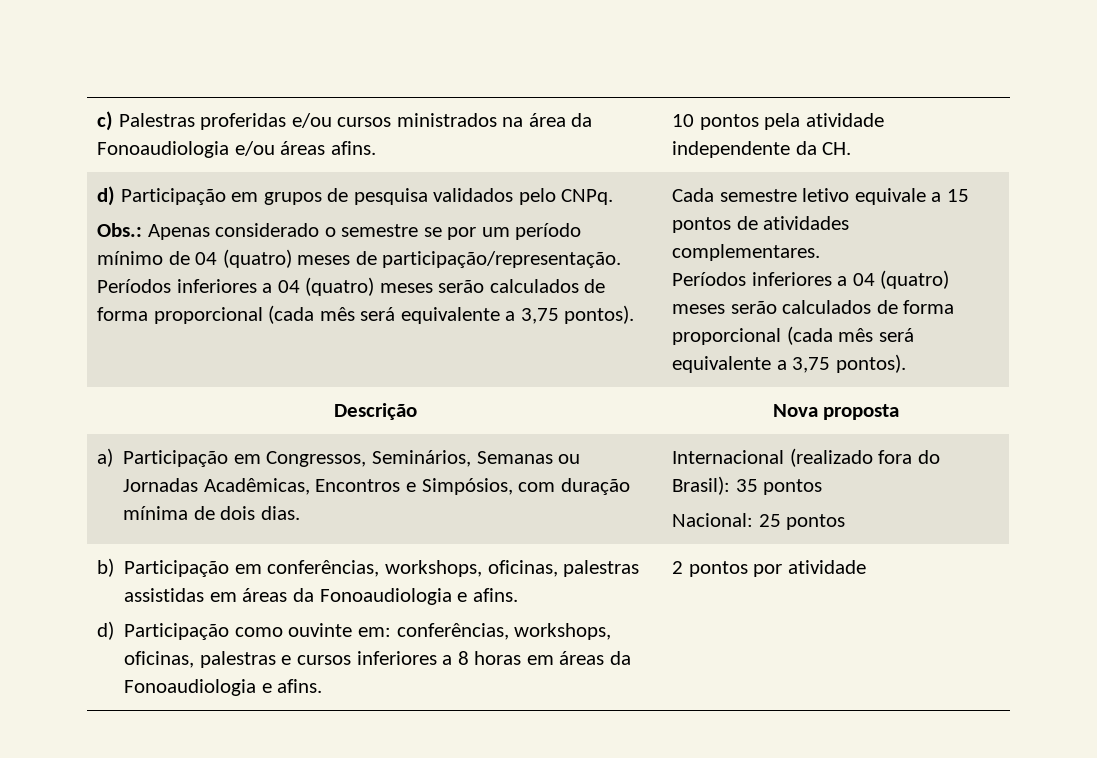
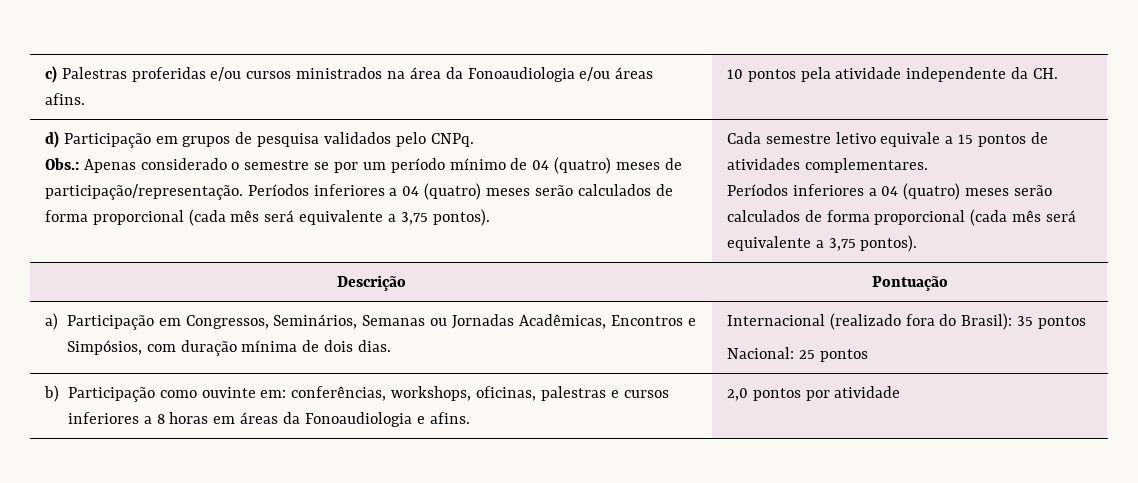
[772,404,900,420] Nova proposta -> [872,276,949,291] Pontuação
[234,560,640,577] [124,588,518,605] [97,621,230,640] em conferências, workshops, oficinas, palestras assistidas em áreas da Fonoaudiologia e afins. // d) Participação -> (155, 394) none
[672,561,684,574] 2 -> [726,388,748,401] 2,0

